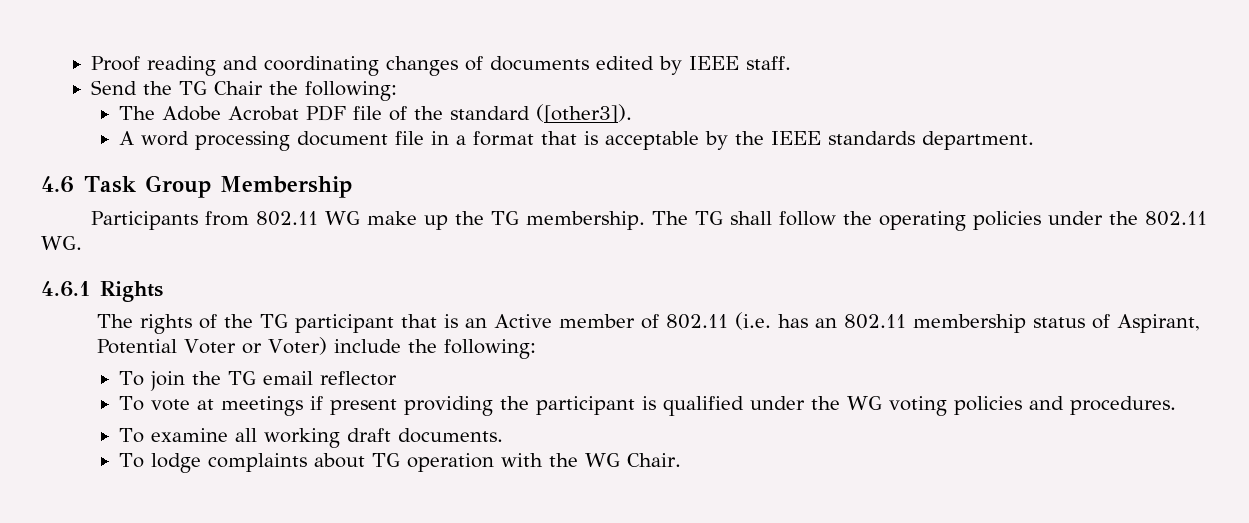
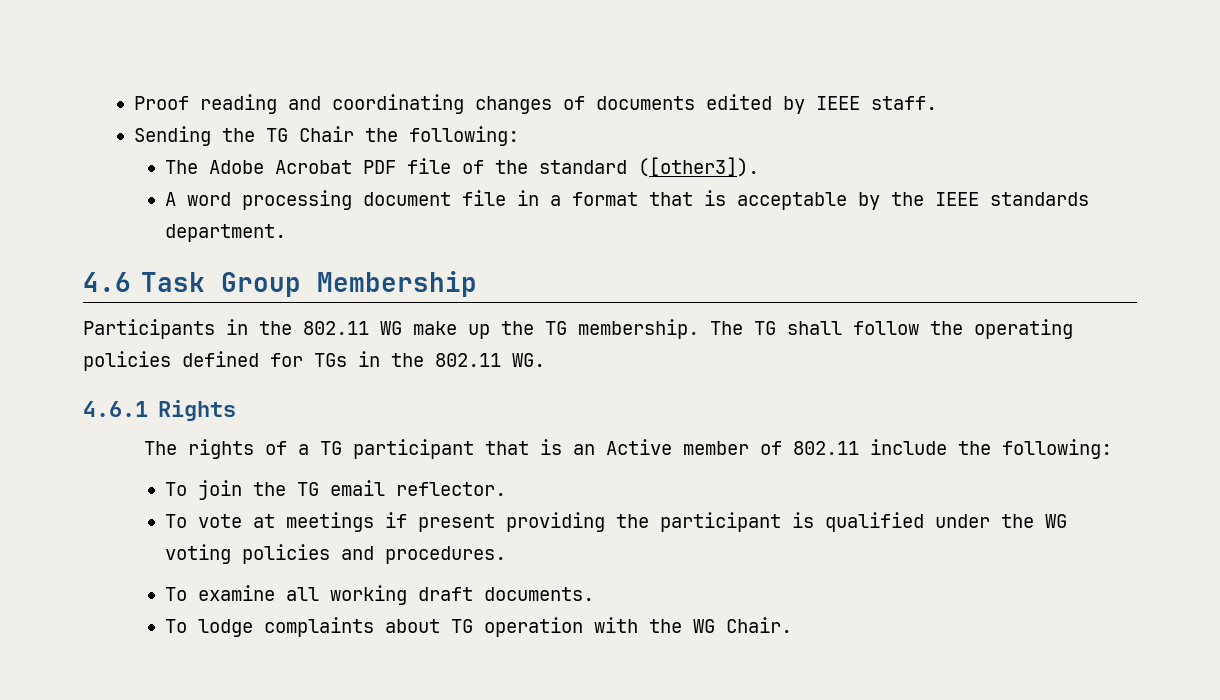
[91,80,138,95] Send -> [134,126,212,146] Sending
[204,211,249,226] from -> [226,319,292,335] in the
[1047,211,1103,225] under -> [182,351,380,367] defined for TGs in
[223,314,253,328] the -> [297,444,309,455] a
[734,312,1200,333] [96,337,328,355] (i.e. has an 802.11 membership status of Aspirant, Potential Voter or Voter) -> (859, 448) none
[320,371,398,386] reflector -> [395,482,506,496] reflector.

